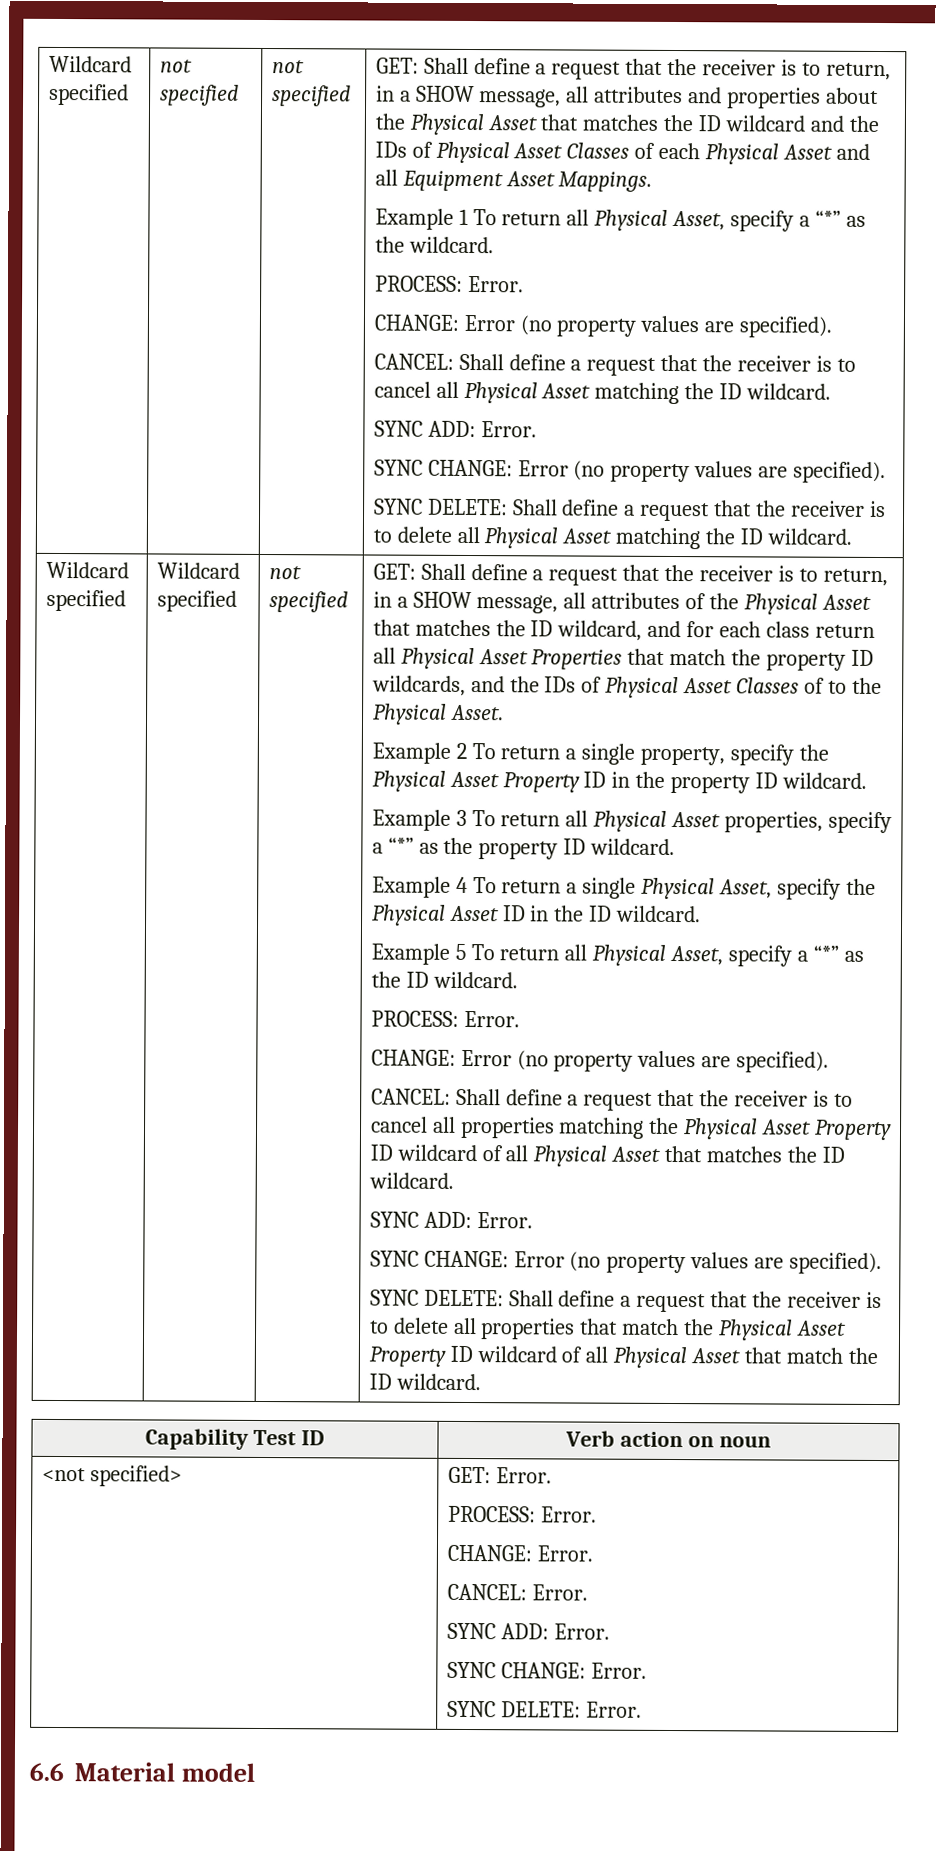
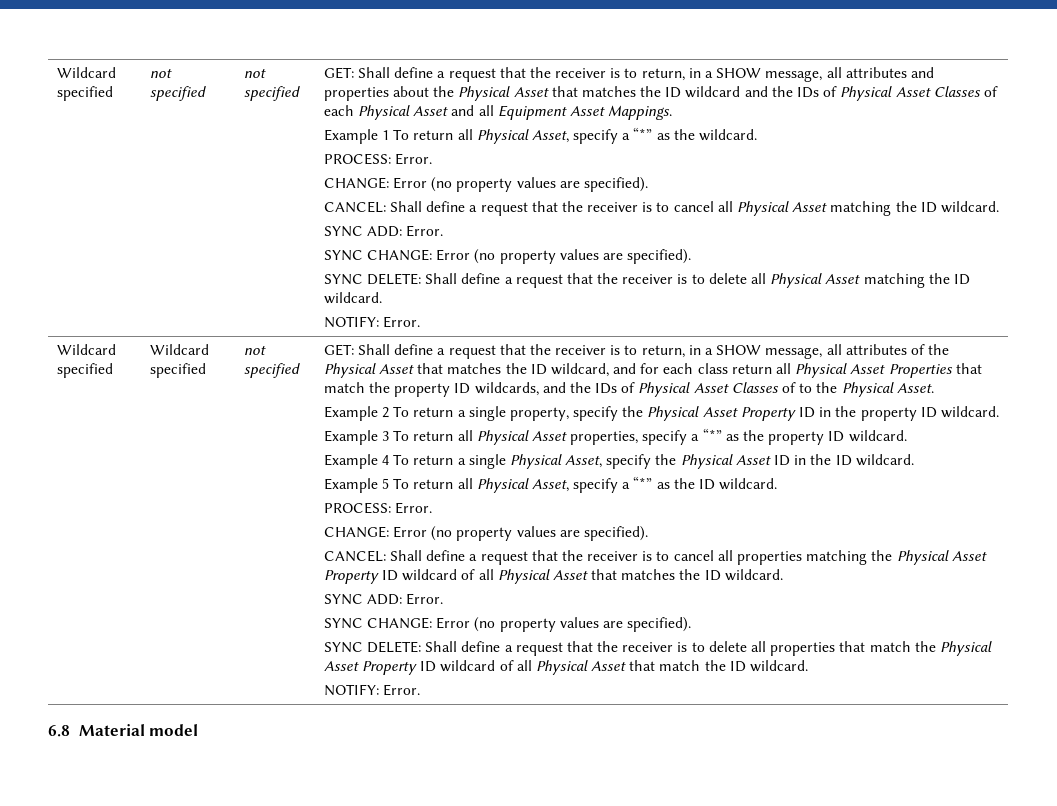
(853, 536) none -> [323,316,420,328] // NOTIFY: Error.
[145,1428,325,1450] [565,1430,771,1448] [41,1465,182,1487] [447,1466,552,1484] [447,1505,597,1523] [446,1544,593,1562] [446,1583,588,1601] [446,1622,610,1640] [446,1661,647,1679] [446,1700,642,1718] [29,1762,64,1782] // Capability Test ID | Verb action on noun // <not specified> | GET: Error. // PROCESS: Error. // CHANGE: Error. // CANCEL: Error. // SYNC ADD: Error. // SYNC CHANGE: Error. // SYNC DELETE: Error. // 6.6 -> [323,684,420,696] [48,725,70,737] // NOTIFY: Error. // 6.8

